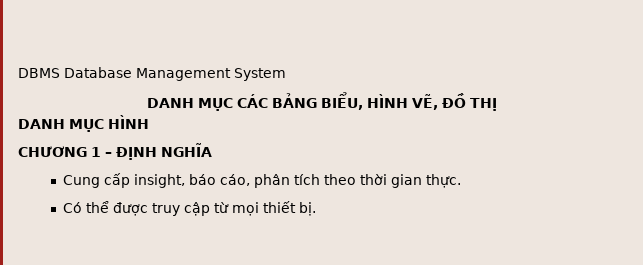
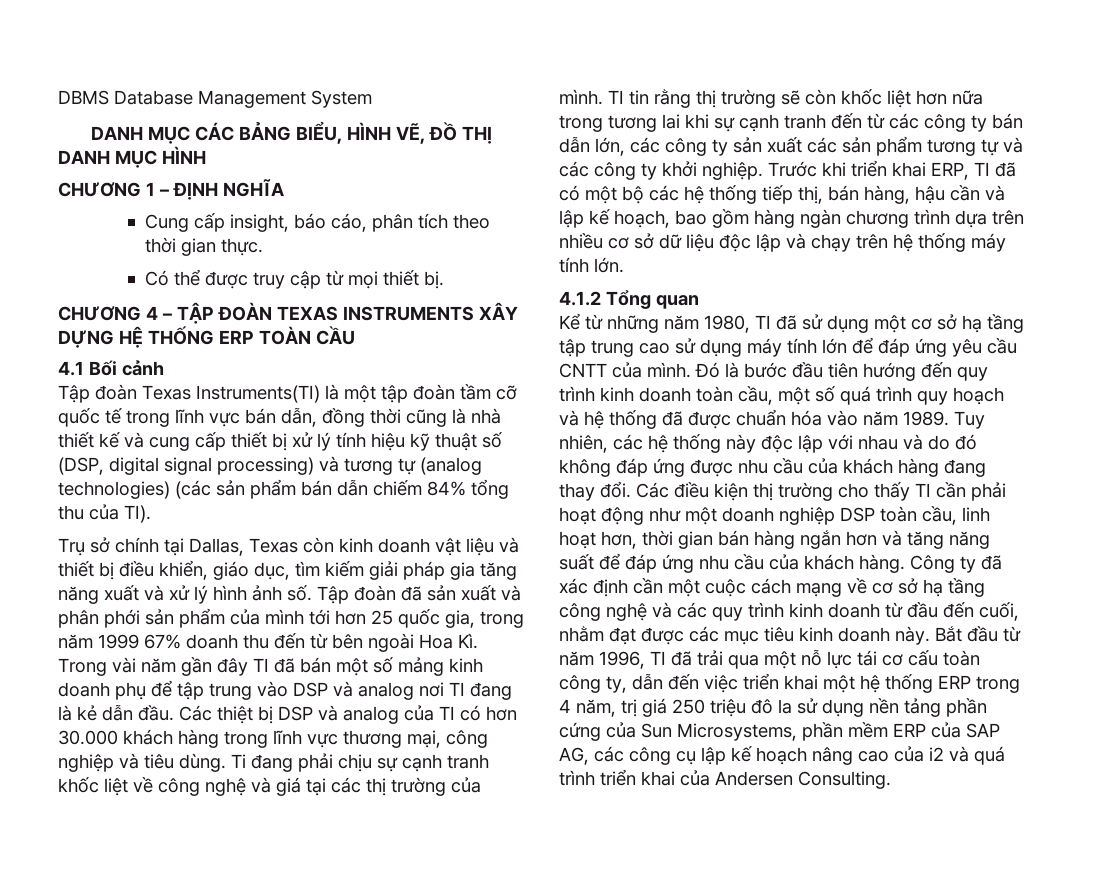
(317, 209) none -> [58,302,518,324] [58,326,355,348] [58,360,164,376] [58,384,517,403] [58,407,501,427] [58,432,503,451] [58,456,482,475] [58,479,509,499] [58,504,151,523] [58,537,519,556] [58,560,517,580] [58,585,521,604] [58,608,524,628] [58,633,478,652] [58,657,483,676] [58,680,512,700] [58,704,517,724] [58,729,488,748] [58,753,489,772] [58,777,481,796] [559,89,983,108] [559,113,1023,132] [559,136,1023,156] [559,160,1016,180] [559,185,1005,204] [559,209,1024,228] [559,233,1006,252] [559,257,624,273] [559,290,699,309] [559,313,1024,333] [559,337,1017,357] [559,362,988,381] [559,386,1004,405] [559,409,985,429] [559,434,977,453] [559,458,986,477] [559,481,1006,501] [559,506,990,525] [559,530,990,549] [559,553,1002,573] [559,578,985,597] [559,602,1019,621] [559,626,1021,645] [559,649,980,669] [559,673,1020,693] [559,698,987,717] [559,722,1000,741] [559,746,1005,765] [559,769,891,789] // CHƯƠNG 4 – TẬP ĐOÀN TEXAS INSTRUMENTS XÂY DỰNG HỆ THỐNG ERP TOÀN CẦU // 4.1 Bối cảnh // Tập đoàn Texas Instruments(TI) là một tập đoàn tầm cỡ quốc tế trong lĩnh vực bán dẫn, đồng thời cũng là nhà thiết kế và cung cấp thiết bị xử lý tính hiệu kỹ thuật số (DSP, digital signal processing) và tương tự (analog technologies) (các sản phẩm bán dẫn chiếm 84% tổng thu của TI). // Trụ sở chính tại Dallas, Texas còn kinh doanh vật liệu và thiết bị điều khiển, giáo dục, tìm kiếm giải pháp gia tăng năng xuất và xử lý hình ảnh số. Tập đoàn đã sản xuất và phân phới sản phẩm của mình tới hơn 25 quốc gia, trong năm 1999 67% doanh thu đến từ bên ngoài Hoa Kì. Trong vài năm gần đây TI đã bán một số mảng kinh doanh phụ để tập trung vào DSP và analog nơi TI đang là kẻ dẫn đầu. Các thiệt bị DSP và analog của TI có hơn 30.000 khách hàng trong lĩnh vực thương mại, công nghiệp và tiêu dùng. Ti đang phải chịu sự cạnh tranh khốc liệt về công nghệ và giá tại các thị trường của mình. TI tin rằng thị trường sẽ còn khốc liệt hơn nữa trong tương lai khi sự cạnh tranh đến từ các công ty bán dẫn lớn, các công ty sản xuất các sản phẩm tương tự và các công ty khởi nghiệp. Trước khi triển khai ERP, TI đã có một bộ các hệ thống tiếp thị, bán hàng, hậu cần và lập kế hoạch, bao gồm hàng ngàn chương trình dựa trên nhiều cơ sở dữ liệu độc lập và chạy trên hệ thống máy tính lớn. // 4.1.2 Tổng quan // Kể từ những năm 1980, TI đã sử dụng một cơ sở hạ tầng tập trung cao sử dụng máy tính lớn để đáp ứng yêu cầu CNTT của mình. Đó là bước đầu tiên hướng đến quy trình kinh doanh toàn cầu, một số quá trình quy hoạch và hệ thống đã được chuẩn hóa vào năm 1989. Tuy nhiên, các hệ thống này độc lập với nhau và do đó không đáp ứng được nhu cầu của khách hàng đang thay đổi. Các điều kiện thị trường cho thấy TI cần phải hoạt động như một doanh nghiệp DSP toàn cầu, linh hoạt hơn, thời gian bán hàng ngắn hơn và tăng năng suất để đáp ứng nhu cầu của khách hàng. Công ty đã xác định cần một cuộc cách mạng về cơ sở hạ tầng công nghệ và các quy trình kinh doanh từ đầu đến cuối, nhằm đạt được các mục tiêu kinh doanh này. Bắt đầu từ năm 1996, TI đã trải qua một nỗ lực tái cơ cấu toàn công ty, dẫn đến việc triển khai một hệ thống ERP trong 4 năm, trị giá 250 triệu đô la sử dụng nền tảng phần cứng của Sun Microsystems, phần mềm ERP của SAP AG, các công cụ lập kế hoạch nâng cao của i2 và quá trình triển khai của Andersen Consulting.

